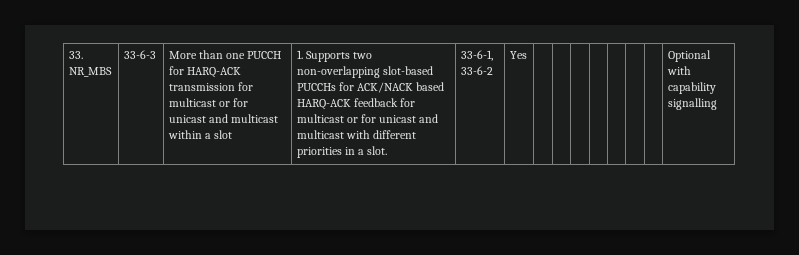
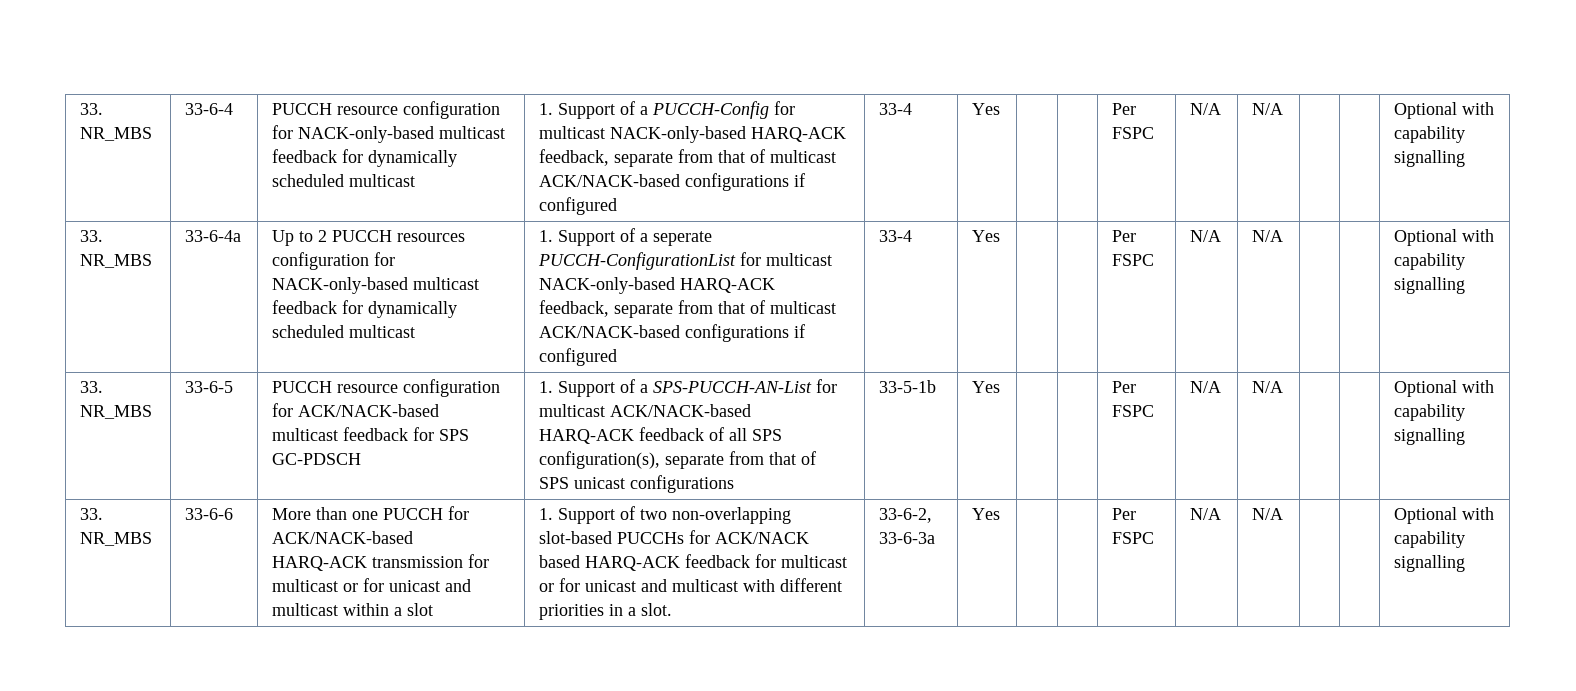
[68,51,83,59] [68,67,112,77] [123,50,156,59] 33. NR_MBS | 33-6-3 -> [80,103,104,115] [80,127,153,141] [185,103,234,115] [272,101,501,119] [272,125,506,143] [272,149,458,167] [272,174,416,187] [539,101,796,119] [539,126,847,143] [539,149,837,167] [539,173,806,191] [539,197,618,215] [879,103,913,115] [972,103,1001,115] [1112,103,1137,115] [1112,127,1155,139] [1190,103,1222,115] [1252,103,1284,115] [1394,102,1495,119] [1394,126,1466,143] [1394,150,1466,167] [80,230,104,242] [80,254,153,268] [185,230,242,242] [272,230,466,246] [272,252,396,270] [272,277,480,294] [272,300,458,318] [272,325,416,338] [539,228,713,246] [538,252,833,270] [539,277,776,294] [539,300,837,318] [539,324,806,342] [539,348,618,366] [879,230,913,242] [972,230,1001,242] [1112,230,1137,242] [1112,254,1155,266] [1190,230,1222,242] [1252,230,1284,242] [1394,229,1495,246] [1394,253,1466,270] [1394,277,1466,294] [80,381,104,393] [80,405,153,419] [185,381,234,393] [272,379,501,397] [272,403,440,417] [272,427,470,441] [272,453,362,465] [539,379,838,397] [539,404,752,417] [539,427,783,444] [539,451,817,469] [539,475,735,493] [879,380,937,393] [972,381,1001,393] [1112,381,1137,393] [1112,405,1155,417] [1190,381,1222,393] [1252,381,1284,393] [1394,380,1495,397] [1394,404,1466,421] [1394,428,1466,445] [80,508,104,520] [80,532,153,546] [185,508,234,520] 33. NR_MBS | 33-6-4 | PUCCH resource configuration for NACK-only-based multicast feedback for dynamically scheduled multicast | 1. Support of a PUCCH-Config for multicast NACK-only-based HARQ-ACK feedback, separate from that of multicast ACK/NACK-based configurations if configured | 33-4 | Yes | | | Per FSPC | N/A | N/A | | | Optional with capability signalling // 33. NR_MBS | 33-6-4a | Up to 2 PUCCH resources configuration for NACK-only-based multicast feedback for dynamically scheduled multicast | 1. Support of a seperate PUCCH-ConfigurationList for multicast NACK-only-based HARQ-ACK feedback, separate from that of multicast ACK/NACK-based configurations if configured | 33-4 | Yes | | | Per FSPC | N/A | N/A | | | Optional with capability signalling // 33. NR_MBS | 33-6-5 | PUCCH resource configuration for ACK/NACK-based multicast feedback for SPS GC-PDSCH | 1. Support of a SPS-PUCCH-AN-List for multicast ACK/NACK-based HARQ-ACK feedback of all SPS configuration(s), separate from that of SPS unicast configurations | 33-5-1b | Yes | | | Per FSPC | N/A | N/A | | | Optional with capability signalling // 33. NR_MBS | 33-6-6
(184, 70) none -> [272,531,414,544] ACK/NACK-based
[306,51,351,62] Supports -> [558,506,636,524] Support of
[460,50,493,61] [460,66,493,75] [509,51,527,59] 33-6-1, 33-6-2 | Yes | | | | | -> [879,508,933,523] [879,532,936,544] [972,508,1001,520] [1112,508,1137,520] [1112,532,1155,544] [1190,508,1222,520] [1252,508,1284,520] 33-6-2, 33-6-3a | Yes | | | Per FSPC | N/A | N/A

